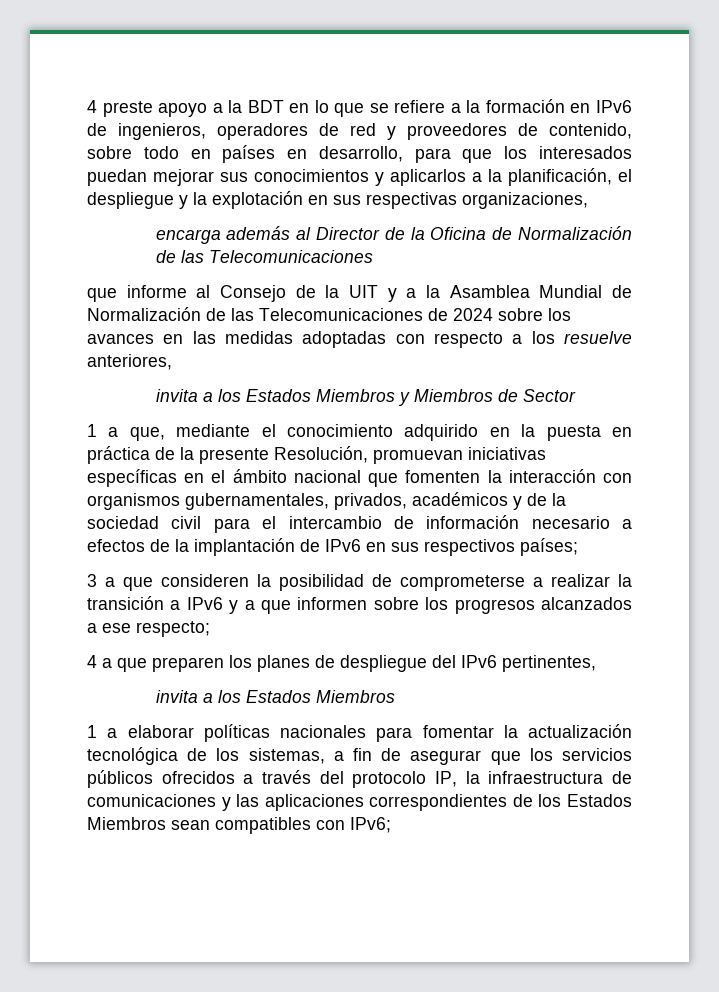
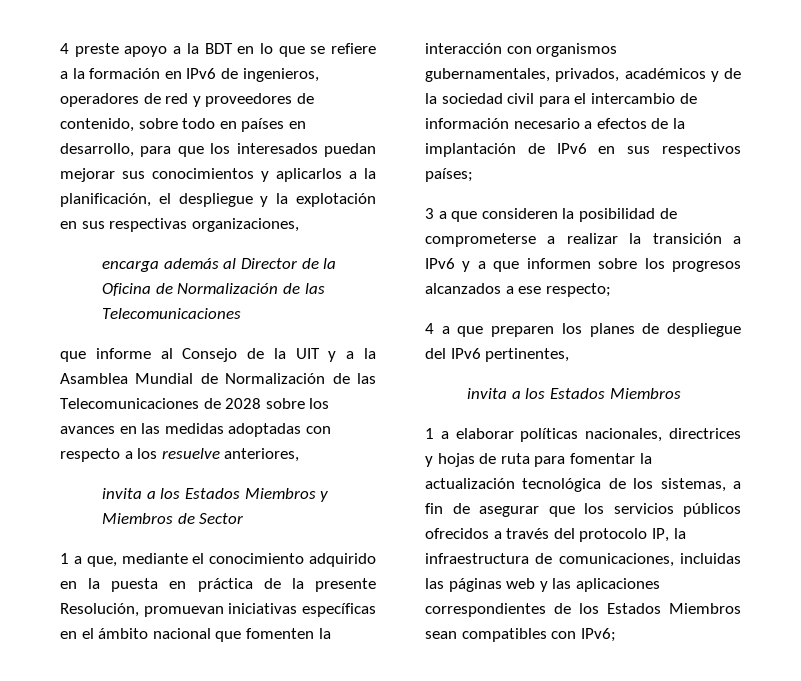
[453,308,493,321] 2024 -> [225,398,262,409] 2028
[280,725,366,738] nacionales -> [585,428,741,442] [425,453,530,467] nacionales, directrices y hojas de ruta
[87,794,216,807] comunicaciones -> [558,553,741,567] [425,578,536,592] comunicaciones, incluidas las páginas web

